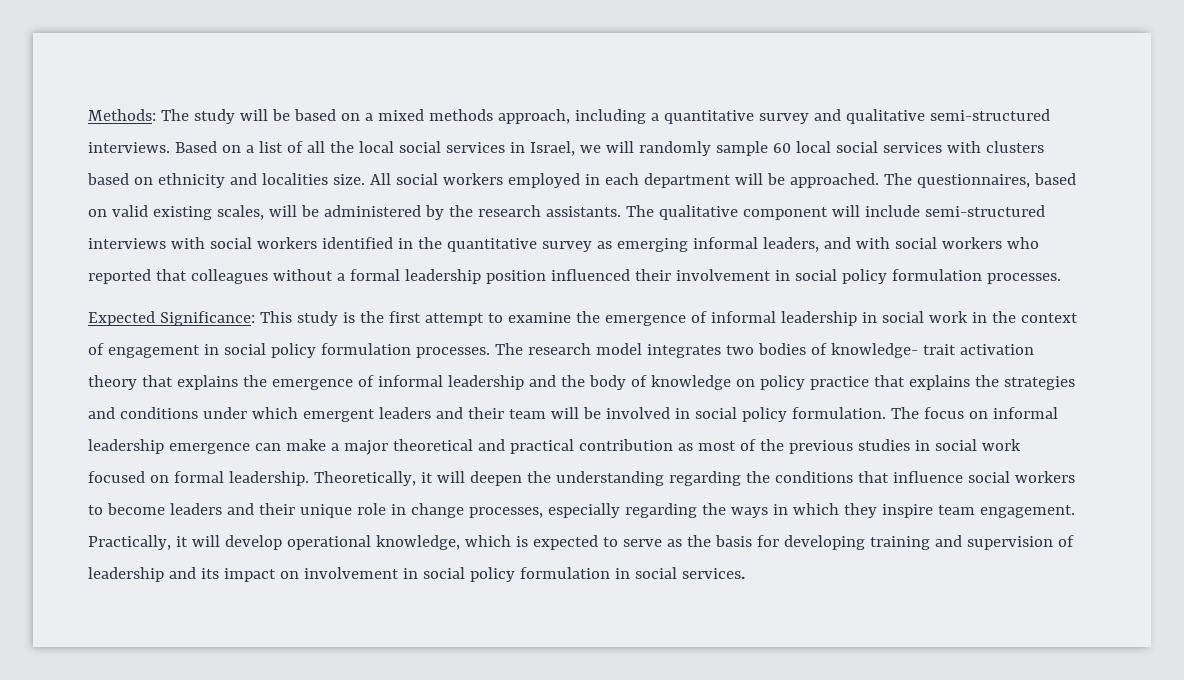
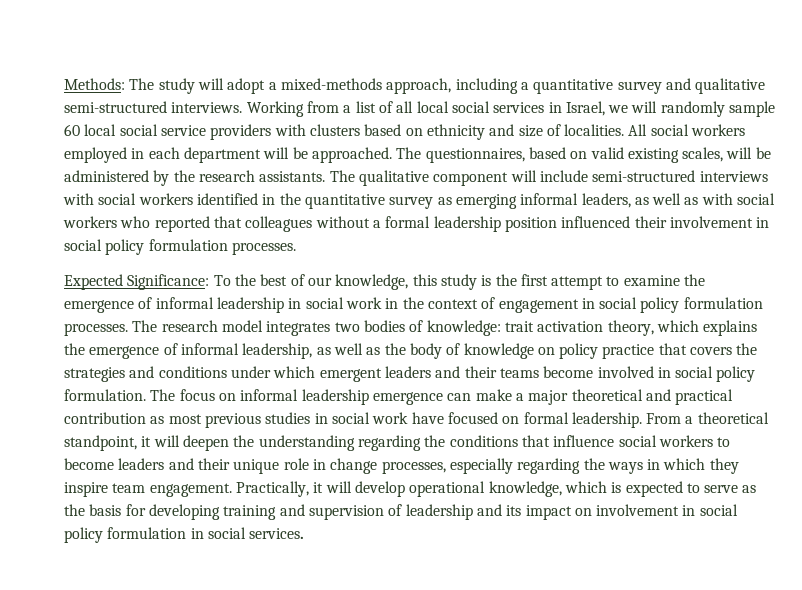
[271,109,493,121] be based on a mixed methods -> [227,78,382,94] adopt a mixed-methods
[174,141,241,153] Based on -> [246,101,339,117] Working from
[329,141,354,153] the -> (414, 107) none
[882,142,942,153] services -> [160,124,272,140] service providers
[261,173,365,185] localities size. -> [518,124,625,137] size of localities.
[823,237,851,249] and -> [634,193,699,205] as well as
[259,311,292,323] This -> [213,274,437,290] To the best of our knowledge, this
[830,343,918,358] knowledge- -> [426,320,501,336] knowledge:
[88,375,173,390] theory that -> [607,320,699,336] theory, which
[447,375,556,390] leadership and -> [242,343,381,359] leadership, as well as
[908,375,970,390] explains -> [690,347,733,355] covers
[508,407,601,419] team will be -> [499,366,594,378] teams become
[739,439,784,451] of the -> (202, 419) none
(1021, 445) none -> [411,412,444,424] have
[313,471,416,486] Theoretically, -> [646,412,769,424] [64,435,137,451] From a theoretical standpoint,

